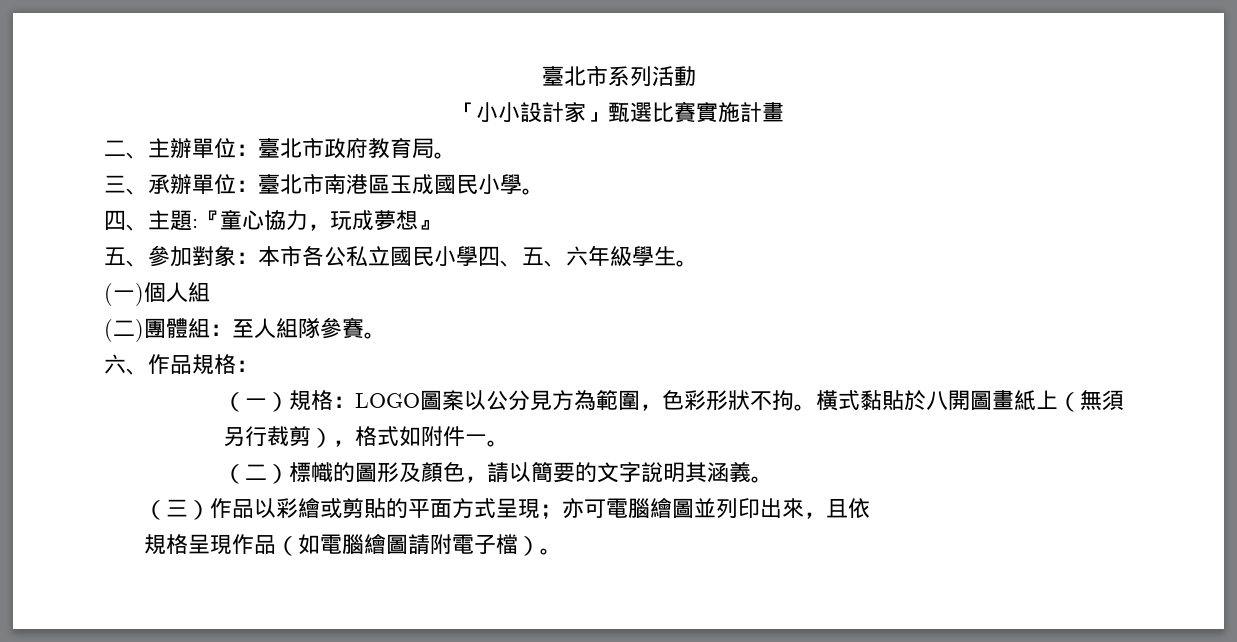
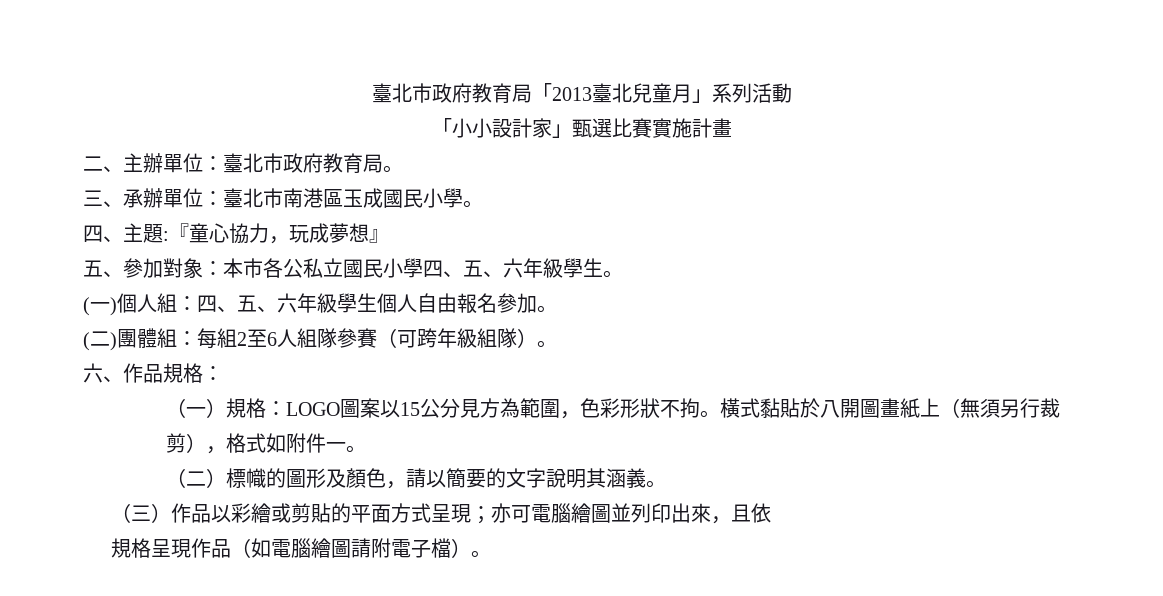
[541,66,608,86] 臺北市 -> [371,83,712,103] 臺北市政府教育局「2013臺北兒童月」
(210, 292) none -> [177,293,557,314] ：四、五、六年級學生個人自由報名參加。
[232,317,364,339] 至人組隊參賽 -> [197,328,537,349] 每組2至6人組隊參賽（可跨年級組隊）
(487, 400) none -> [399,402,420,416] 15

